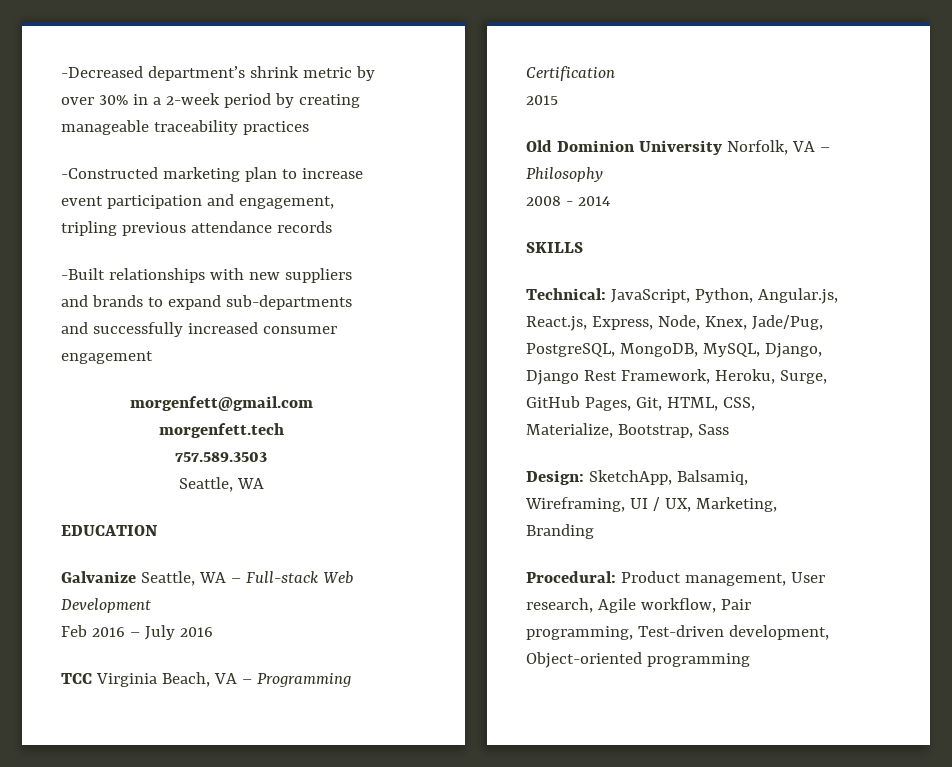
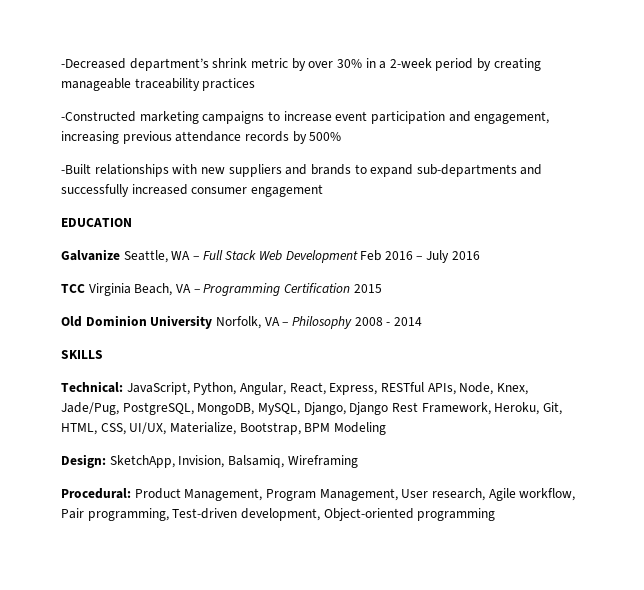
[244,167,277,182] plan -> [202,111,265,124] campaigns
[61,221,117,236] tripling -> [61,131,119,144] increasing
(332, 227) none -> [292,131,342,144] by 500%
[129,396,313,411] [158,423,284,438] [175,452,267,462] [178,477,264,492] // morgenfett@gmail.com // morgenfett.tech // 757.589.3503 // Seattle, WA -> (323, 190) none
[245,571,318,583] Full-stack -> [202,250,257,260] Full Stack
(151, 605) // -> (358, 256) none
(615, 73) // -> (350, 288) none
(603, 174) // -> (352, 322) none
[757,288,838,304] [526,316,653,331] Angular.js, React.js, Express, -> [239,382,456,395] Angular, React, Express, RESTful APIs,
[779,370,827,384] [526,396,631,411] Surge, GitHub Pages, -> (540, 408) none
(755, 404) none -> [129,422,167,435] UI/UX,
[697,424,729,435] Sass -> [304,422,386,435] BPM Modeling
[676,470,748,485] [525,497,777,512] [526,524,594,539] Balsamiq, Wireframing, UI / UX, Marketing, Branding -> [178,455,358,468] Invision, Balsamiq, Wireframing
[684,573,786,586] management, -> [184,488,398,501] Management, Program Management,

